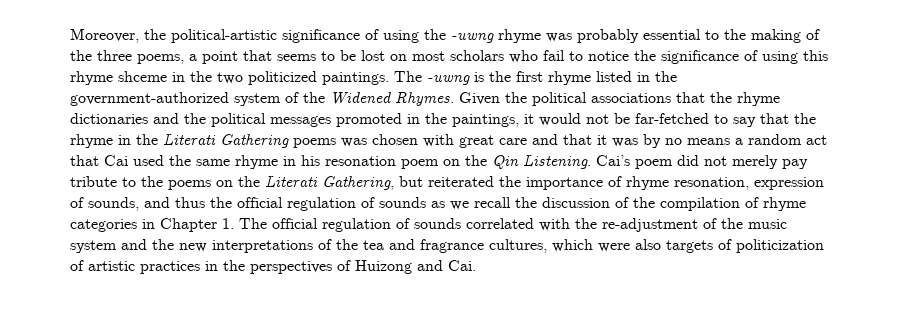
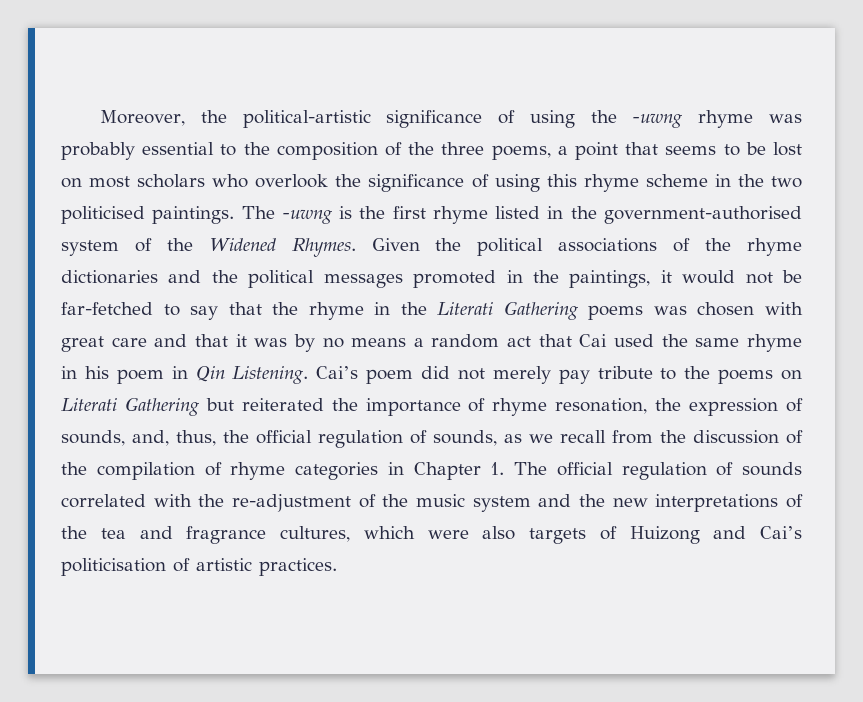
[751,29,801,43] making -> [276,142,378,160] composition
[543,50,629,61] fail to notice -> [255,174,329,188] overlook
[118,71,167,82] shceme -> [645,174,708,187] scheme
[248,71,317,85] politicized -> [61,206,145,224] politicised
[70,92,229,106] government-authorized -> [603,206,802,224] government-authorised
[676,92,705,103] that -> [673,238,691,252] of
[325,155,487,169] resonation poem on the -> [116,366,188,384] poem in
[238,176,394,190] the Literati Gathering, -> [61,397,200,416] Literati Gathering
(749, 183) none -> [655,398,682,411] the
[144,197,205,208] and thus -> [132,430,216,446] and, thus,
[379,197,426,208] sounds -> [433,430,497,446] sounds,
(511, 202) none -> [612,430,653,444] from
[736,239,824,253] [70,260,476,274] politicization of artistic practices in the perspectives of Huizong and Cai. -> [629,526,802,544] [61,558,337,576] Huizong and Cai’s politicisation of artistic practices.

